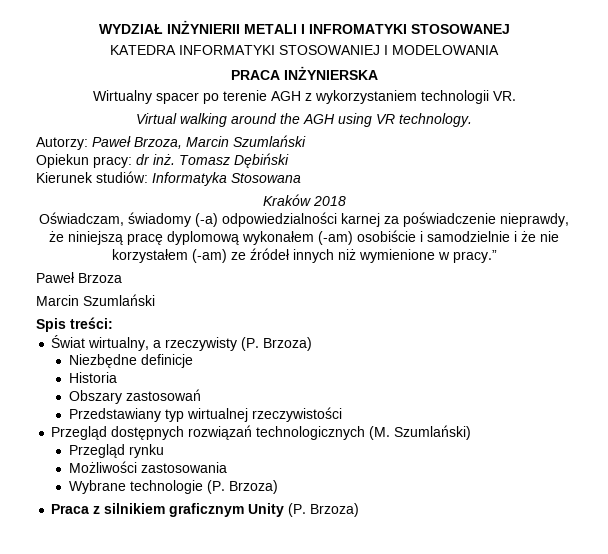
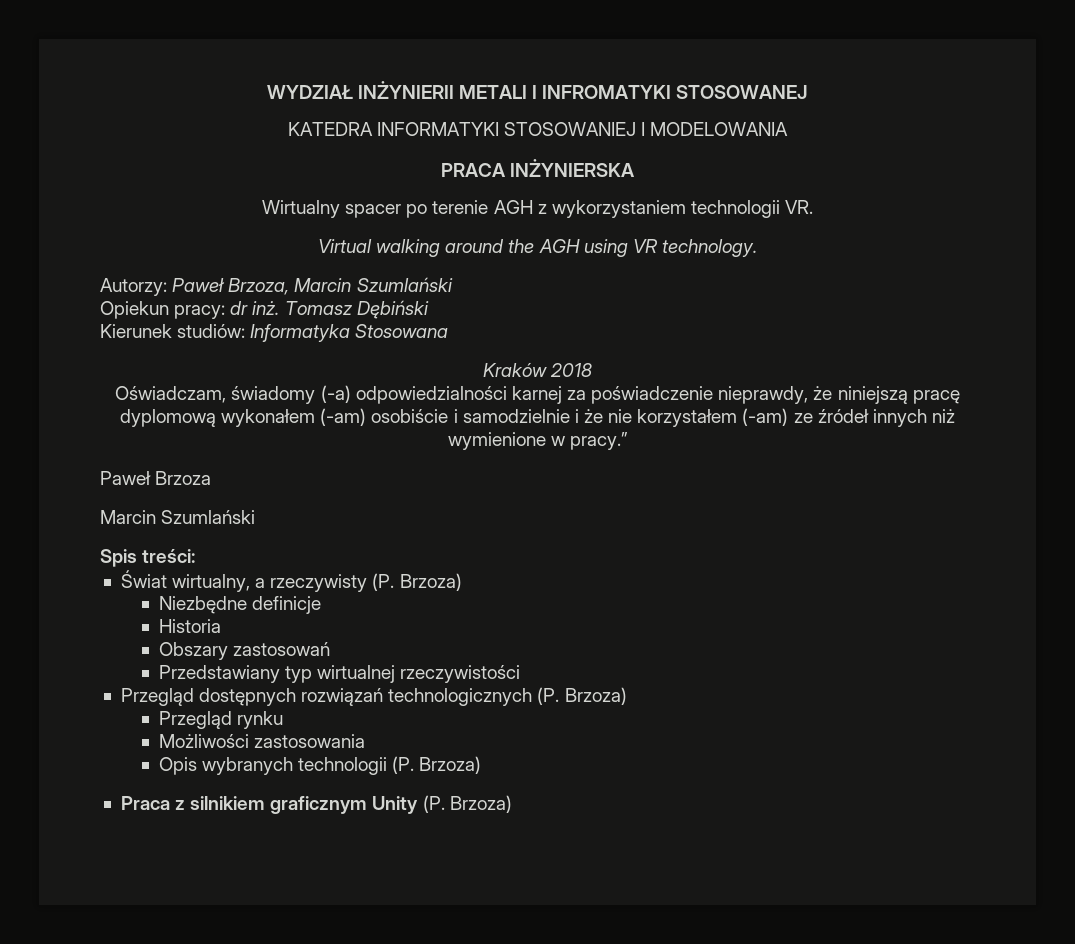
[369,425,472,440] (M. Szumlański) -> [537,687,627,705] (P. Brzoza)
[68,480,203,494] Wybrane technologie -> [158,757,387,775] Opis wybranych technologii

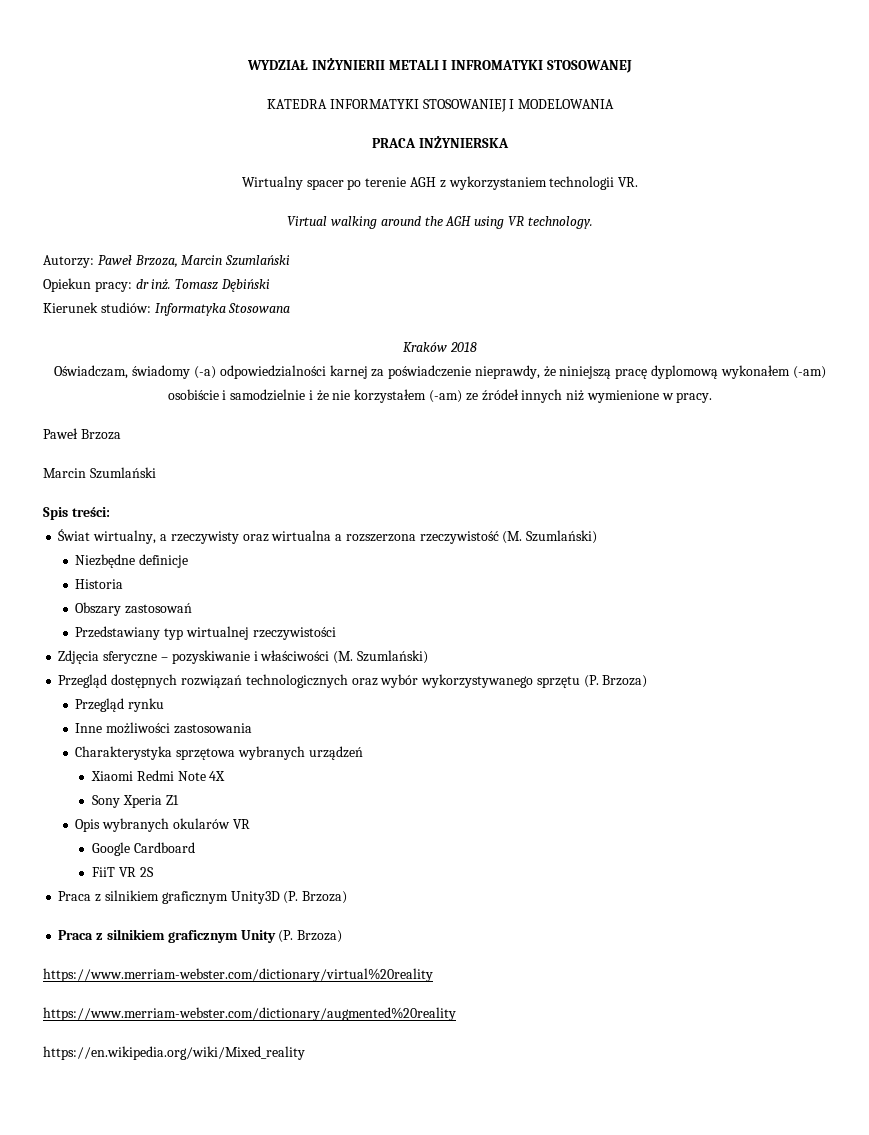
[570,432,629,450] pracy.” -> [676,392,713,403] pracy.
[372,573,462,591] (P. Brzoza) -> [242,530,598,544] oraz wirtualna a rozszerzona rzeczywistość (M. Szumlański)
(520, 674) none -> [58,650,428,664] // Zdjęcia sferyczne – pozyskiwanie i właściwości (M. Szumlański)
(533, 697) none -> [351,674,580,688] oraz wybór wykorzystywanego sprzętu
[158,734,249,748] Możliwości -> [75,722,170,734] Inne możliwości
[158,757,387,775] Opis wybranych technologii -> [75,746,363,760] [91,770,226,781] [92,795,179,808] [75,818,250,832] [92,842,195,856] [92,867,154,877] [58,890,280,904] Charakterystyka sprzętowa wybranych urządzeń // Xiaomi Redmi Note 4X // Sony Xperia Z1 // Opis wybranych okularów VR // Google Cardboard // FiiT VR 2S // Praca z silnikiem graficznym Unity3D
(512, 804) none -> [43,968,433,982] [43,1007,456,1021] [43,1046,305,1060] // https://www.merriam-webster.com/dictionary/virtual%20reality // https://www.merriam-webster.com/dictionary/augmented%20reality // https://en.wikipedia.org/wiki/Mixed_reality

